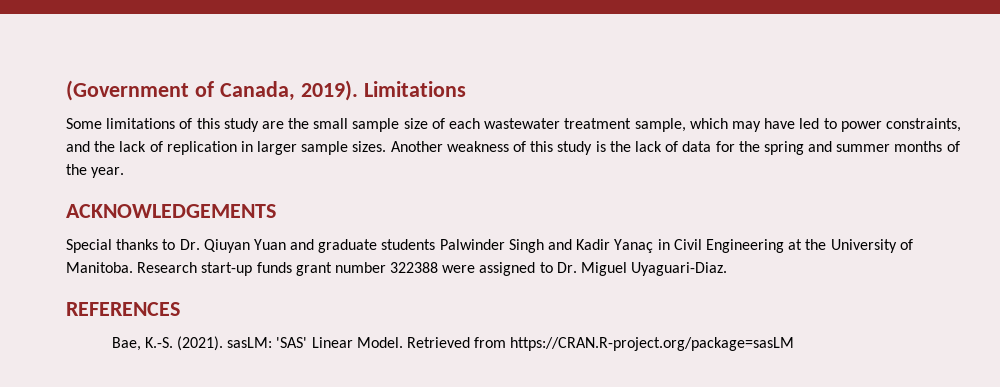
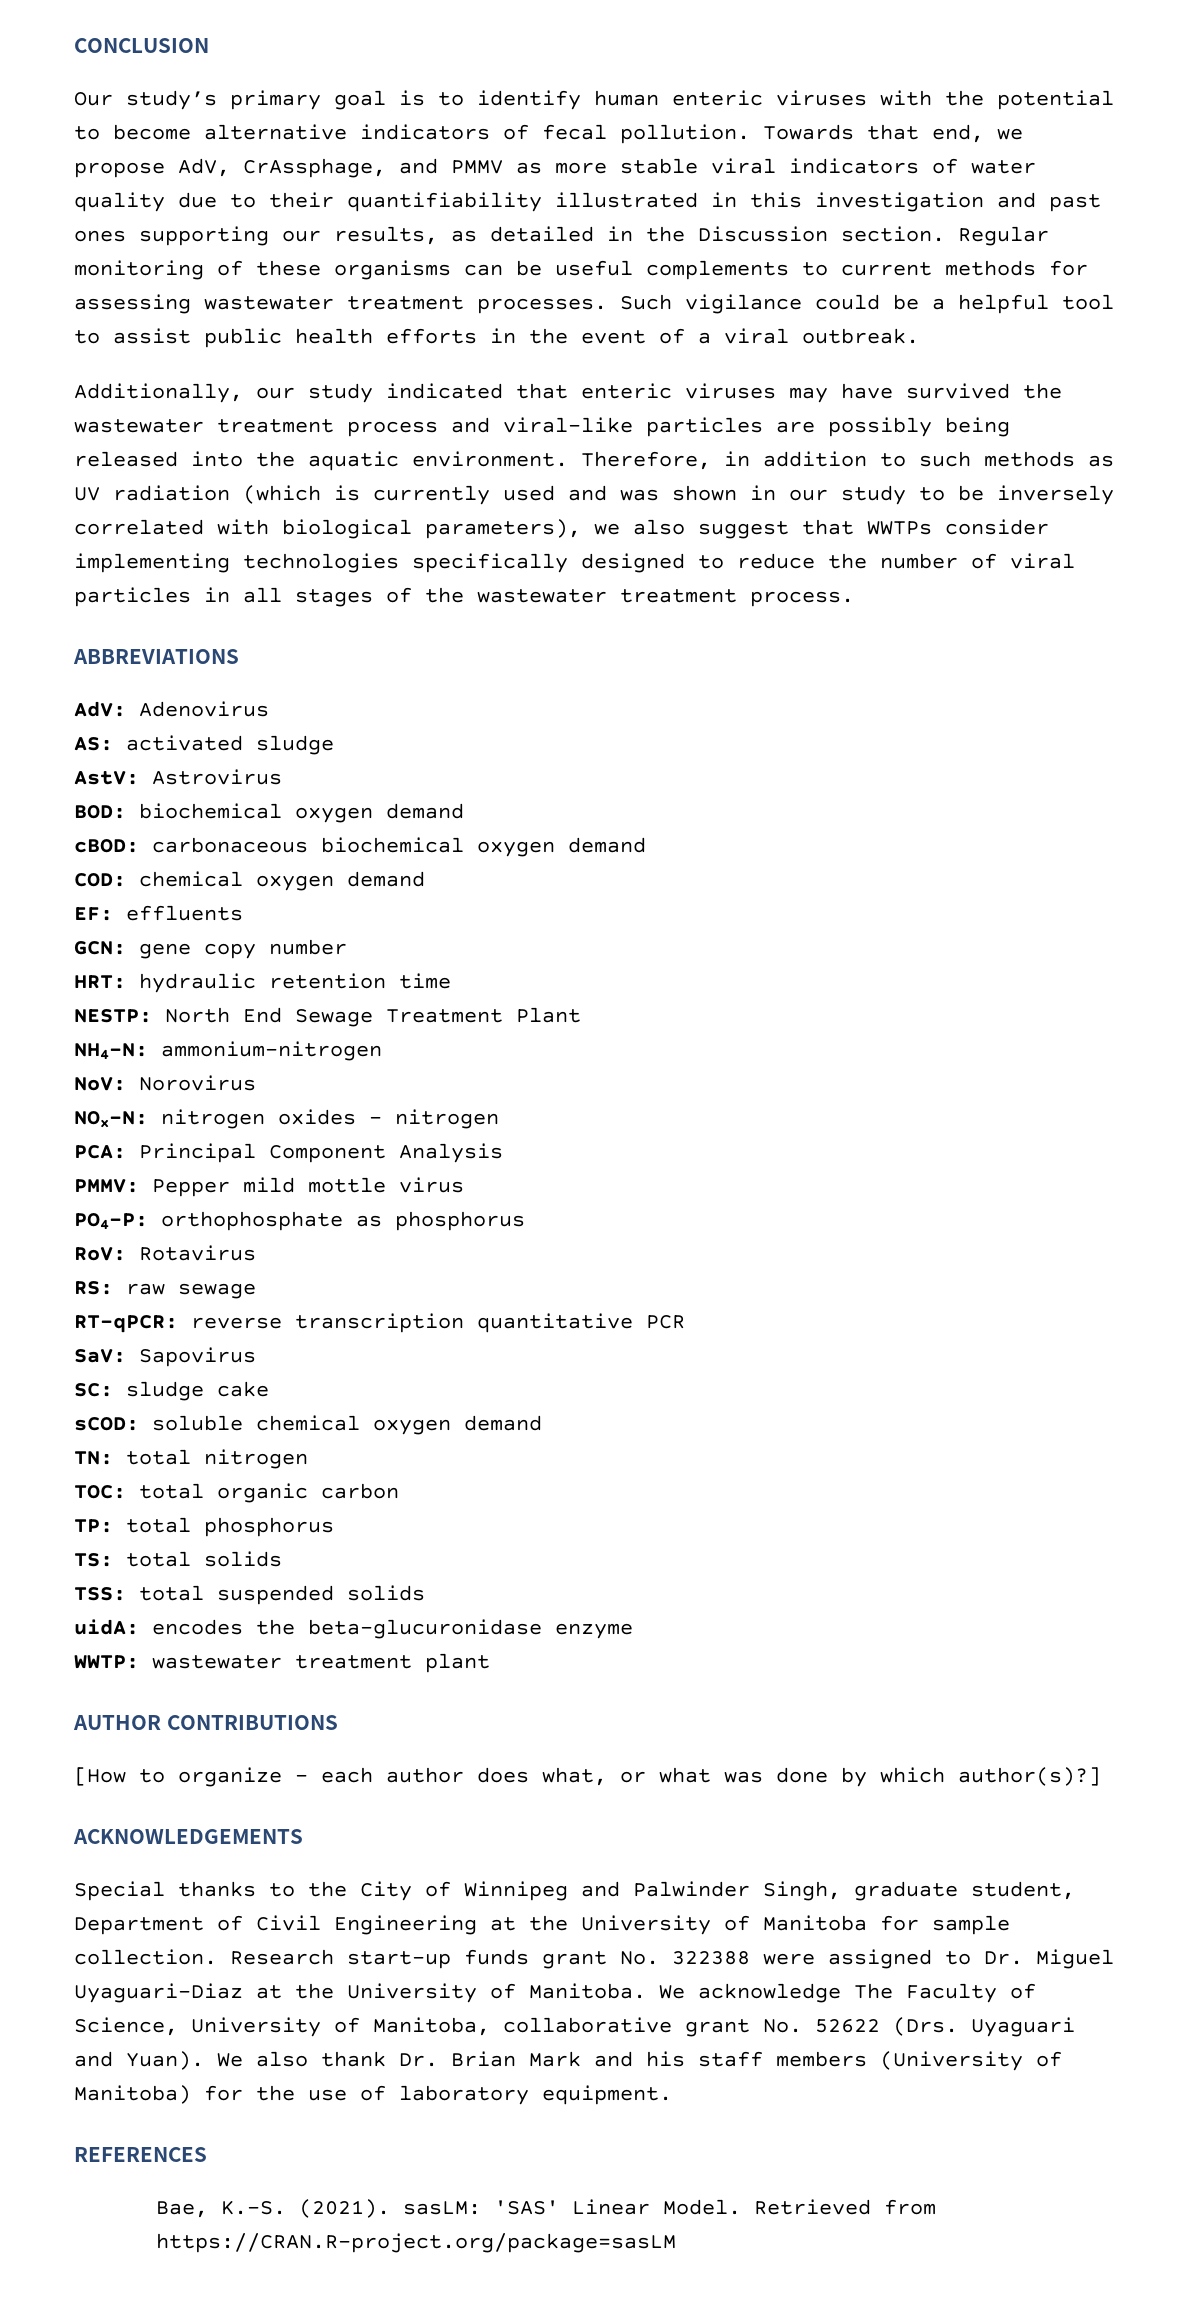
[66,80,466,101] [66,118,961,132] [66,141,960,155] [66,164,125,178] [66,204,276,218] [66,239,670,253] (Government of Canada, 2019). Limitations // Some limitations of this study are the small sample size of each wastewater treatment sample, which may have led to power constraints, and the lack of replication in larger sample sizes. Another weakness of this study is the lack of data for the spring and summer months of the year. // ACKNOWLEDGEMENTS // Special thanks to Dr. Qiuyan Yuan and graduate students Palwinder Singh and Kadir Yanaç in -> [74,38,209,53] [74,90,1114,110] [74,124,1023,144] [74,158,1036,178] [74,192,1101,212] [74,226,1049,246] [74,260,1088,280] [74,294,1114,314] [74,328,919,348] [74,383,1062,403] [74,417,1010,437] [74,451,1114,471] [74,485,1114,505] [74,519,1049,539] [74,553,1075,573] [74,587,854,607] [73,649,239,664] [74,701,269,717] [74,735,334,755] [74,769,282,785] [74,803,464,823] [74,837,646,857] [74,871,425,891] [74,905,243,921] [74,939,347,959] [74,973,451,993] [74,1007,581,1027] [74,1041,382,1061] [74,1075,256,1091] [74,1109,499,1129] [74,1143,503,1163] [74,1177,464,1197] [74,1211,525,1231] [74,1245,256,1261] [74,1281,256,1299] [74,1313,685,1333] [74,1347,256,1367] [74,1381,269,1401] [74,1415,542,1435] [74,1449,308,1469] [74,1483,399,1503] [74,1517,334,1537] [74,1551,282,1567] [74,1585,425,1605] [74,1619,633,1639] [74,1653,490,1673] [73,1715,338,1730] [74,1767,1101,1787] [73,1829,303,1844] [74,1881,1075,1901] [74,1915,243,1935] CONCLUSION // Our study’s primary goal is to identify human enteric viruses with the potential to become alternative indicators of fecal pollution. Towards that end, we propose AdV, CrAssphage, and PMMV as more stable viral indicators of water quality due to their quantifiability illustrated in this investigation and past ones supporting our results, as detailed in the Discussion section. Regular monitoring of these organisms can be useful complements to current methods for assessing wastewater treatment processes. Such vigilance could be a helpful tool to assist public health efforts in the event of a viral outbreak. // Additionally, our study indicated that enteric viruses may have survived the wastewater treatment process and viral-like particles are possibly being released into the aquatic environment. Therefore, in addition to such methods as UV radiation (which is currently used and was shown in our study to be inversely correlated with biological parameters), we also suggest that WWTPs consider implementing technologies specifically designed to reduce the number of viral particles in all stages of the wastewater treatment process. // ABBREVIATIONS // AdV: Adenovirus // AS: activated sludge // AstV: Astrovirus // BOD: biochemical oxygen demand // cBOD: carbonaceous biochemical oxygen demand // COD: chemical oxygen demand // EF: effluents // GCN: gene copy number // HRT: hydraulic retention time // NESTP: North End Sewage Treatment Plant // NH4-N: ammonium-nitrogen // NoV: Norovirus // NOx-N: nitrogen oxides - nitrogen // PCA: Principal Component Analysis // PMMV: Pepper mild mottle virus // PO4-P: orthophosphate as phosphorus // RoV: Rotavirus // RS: raw sewage // RT-qPCR: reverse transcription quantitative PCR // SaV: Sapovirus // SC: sludge cake // sCOD: soluble chemical oxygen demand // TN: total nitrogen // TOC: total organic carbon // TP: total phosphorus // TS: total solids // TSS: total suspended solids // uidA: encodes the beta-glucuronidase enzyme // WWTP: wastewater treatment plant // AUTHOR CONTRIBUTIONS // [How to organize – each author does what, or what was done by which author(s)?] // ACKNOWLEDGEMENTS // Special thanks to the City of Winnipeg and Palwinder Singh, graduate student, Department of
[66,262,133,273] Manitoba. -> [763,1915,1010,1935] [74,1949,217,1965] Manitoba for sample collection.
[334,262,386,273] number -> [620,1951,659,1965] No.
[631,262,728,276] Uyaguari-Diaz. -> [74,1983,1036,2003] [74,2017,1075,2037] [74,2051,1062,2071] [74,2085,672,2105] Uyaguari-Diaz at the University of Manitoba. We acknowledge The Faculty of Science, University of Manitoba, collaborative grant No. 52622 (Drs. Uyaguari and Yuan). We also thank Dr. Brian Mark and his staff members (University of Manitoba) for the use of laboratory equipment.

